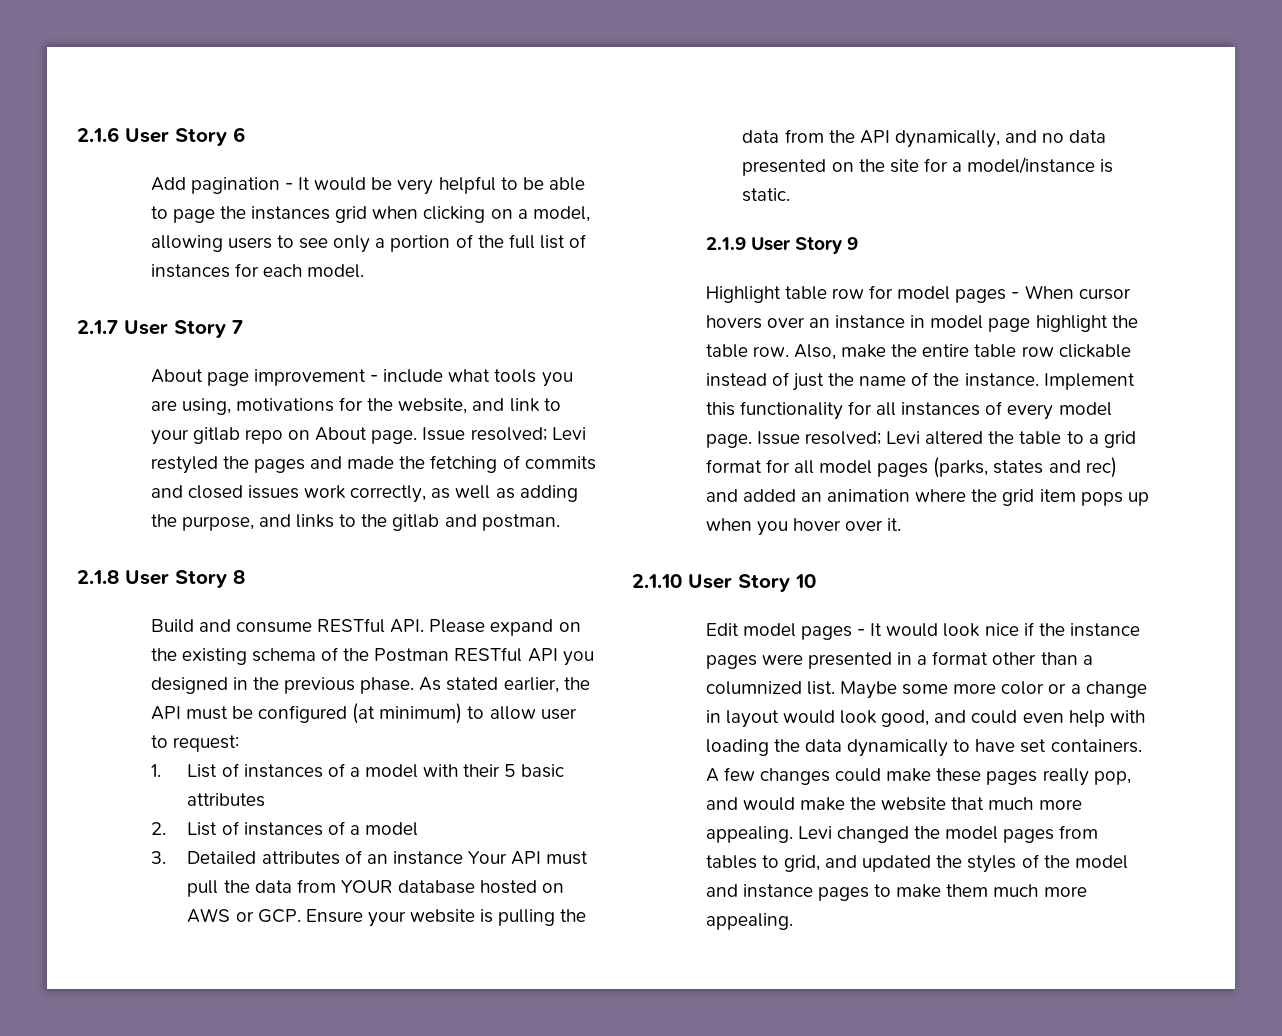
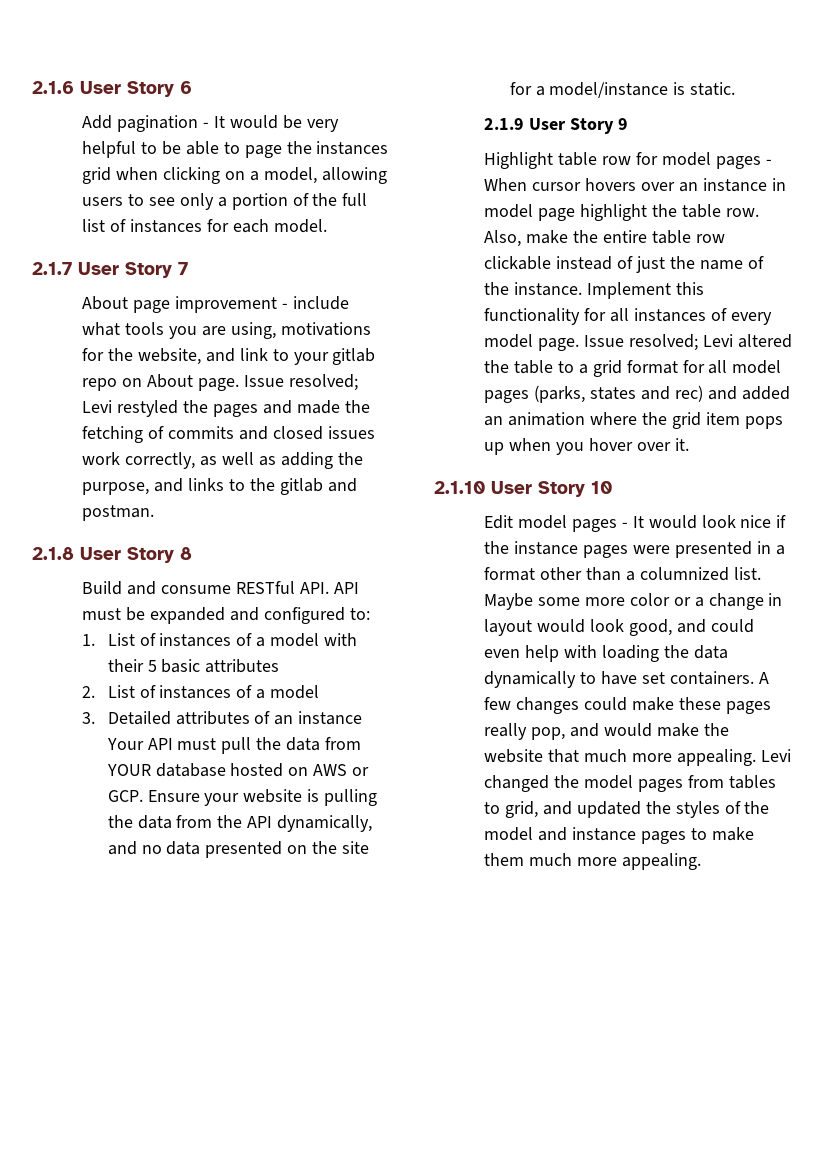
[429,619,581,636] [150,647,594,666] [150,677,590,694] [150,703,577,724] [150,735,239,752] Please expand on the existing schema of the Postman RESTful API you designed in the previous phase. As stated earlier, the API must be configured (at minimum) to allow user to request: -> [333,582,359,594] [82,607,370,624] API must be expanded and configured to:

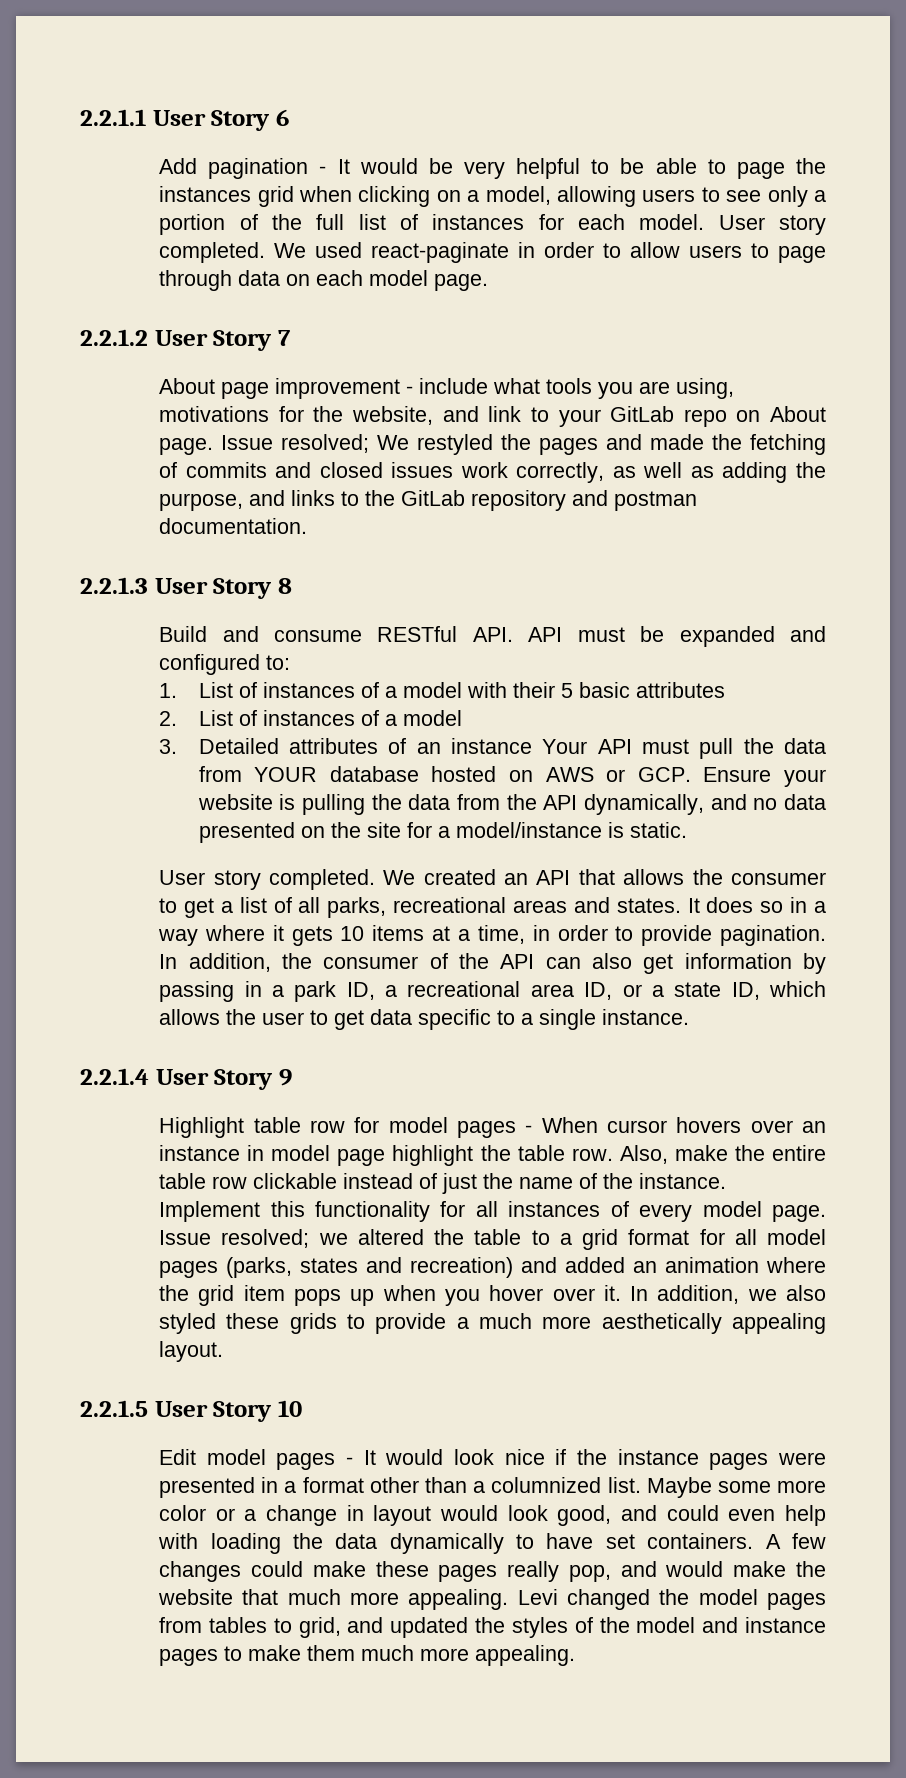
[32,81,74,94] 2.1.6 -> [80,109,146,126] 2.2.1.1
[32,262,72,275] // 2.1.7 -> [718,215,826,235] [159,242,826,263] [159,270,489,291] [80,329,148,346] User story completed. We used react-paginate in order to allow users to page through data on each model page. // 2.2.1.2
[332,348,376,365] gitlab -> [610,406,675,422] GitLab
[82,400,113,413] Levi -> [377,435,410,450] We
[279,478,357,495] [82,505,155,521] [32,547,74,560] gitlab and postman. // 2.1.8 -> [401,490,698,511] [159,518,308,534] [80,577,148,594] GitLab repository and postman documentation. // 2.2.1.3
[484,118,525,130] 2.1.9 -> [159,869,827,890] [159,897,827,918] [158,925,826,946] [159,953,826,974] [159,981,827,1002] [159,1009,690,1030] [80,1068,149,1085] User story completed. We created an API that allows the consumer to get a list of all parks, recreational areas and states. It does so in a way where it gets 10 items at a time, in order to provide pagination. In addition, the consumer of the API can also get information by passing in a park ID, a recreational area ID, or a state ID, which allows the user to get data specific to a single instance. // 2.2.1.4
[702,334,733,347] Levi -> [318,1233,348,1245] we
[674,385,703,402] rec) -> [410,1257,514,1278] recreation)
[434,481,485,494] // 2.1.10 -> [630,1285,826,1304] [159,1313,826,1334] [159,1341,224,1362] [80,1400,148,1417] In addition, we also styled these grids to provide a much more aesthetically appealing layout. // 2.2.1.5

